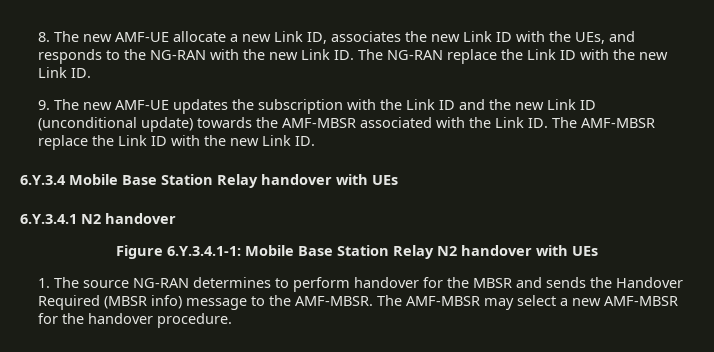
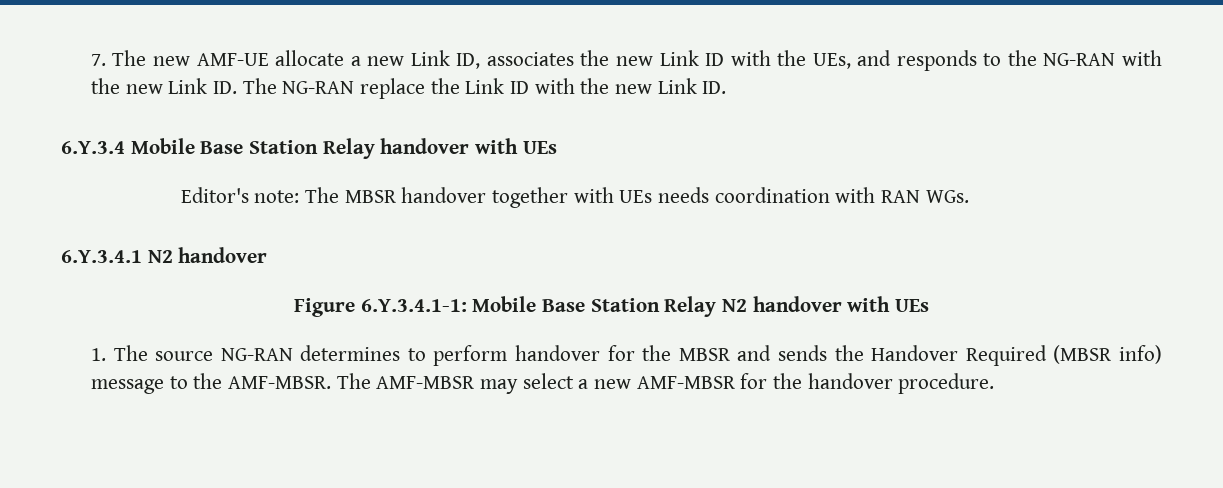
[38,32,51,42] 8. -> [90,54,106,66] 7.
[38,99,597,114] [38,117,656,132] [38,135,316,150] // 9. The new AMF-UE updates the subscription with the Link ID and the new Link ID (unconditional update) towards the AMF-MBSR associated with the Link ID. The AMF-MBSR replace the Link ID with the new Link ID. -> (727, 87) none
(398, 180) none -> [180,187,969,208] // Editor's note: The MBSR handover together with UEs needs coordination with RAN WGs.

